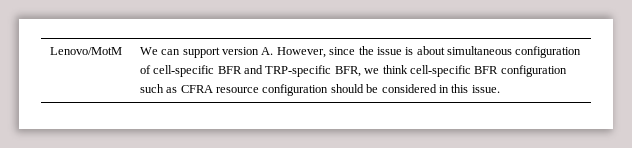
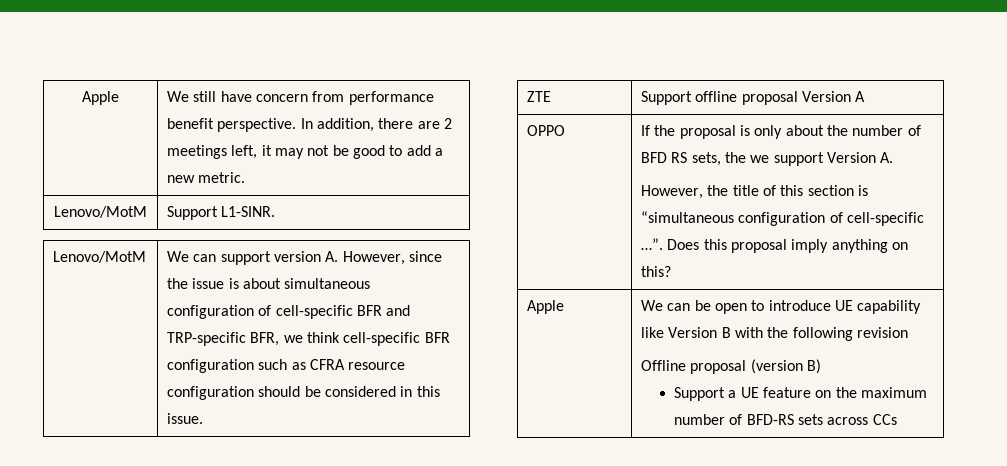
(49, 51) none -> [82,91,119,105] [167,91,434,105] [167,118,453,132] [167,145,444,159] [167,172,246,183] [54,206,147,218] [167,206,276,220] Apple | We still have concern from performance benefit perspective. In addition, there are 2 meetings left, it may not be good to add a new metric. // Lenovo/MotM | Support L1-SINR. //
(500, 89) none -> [527,91,552,102] [641,91,866,105] [527,125,566,136] [641,125,921,139] [641,152,894,166] [641,185,869,199] [641,211,925,226] [641,238,909,253] [641,266,672,277] [527,300,565,314] [641,300,922,314] [641,327,909,341] [641,359,822,374] [674,387,927,401] [674,414,897,425] // ZTE | Support offline proposal Version A // OPPO | If the proposal is only about the number of BFD RS sets, the we support Version A. // However, the title of this section is “simultaneous configuration of cell-specific …”. Does this proposal imply anything on this? // Apple | We can be open to introduce UE capability like Version B with the following revision // Offline proposal (version B) // Support a UE feature on the maximum number of BFD-RS sets across CCs

